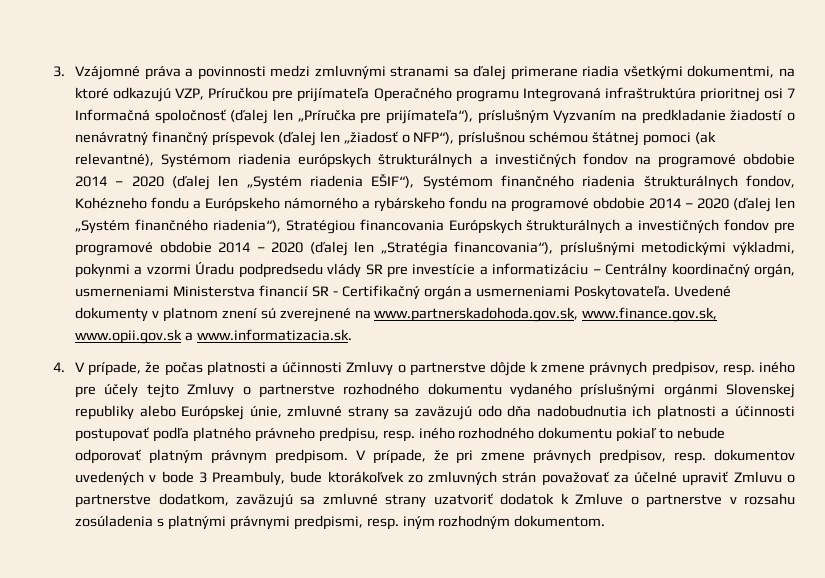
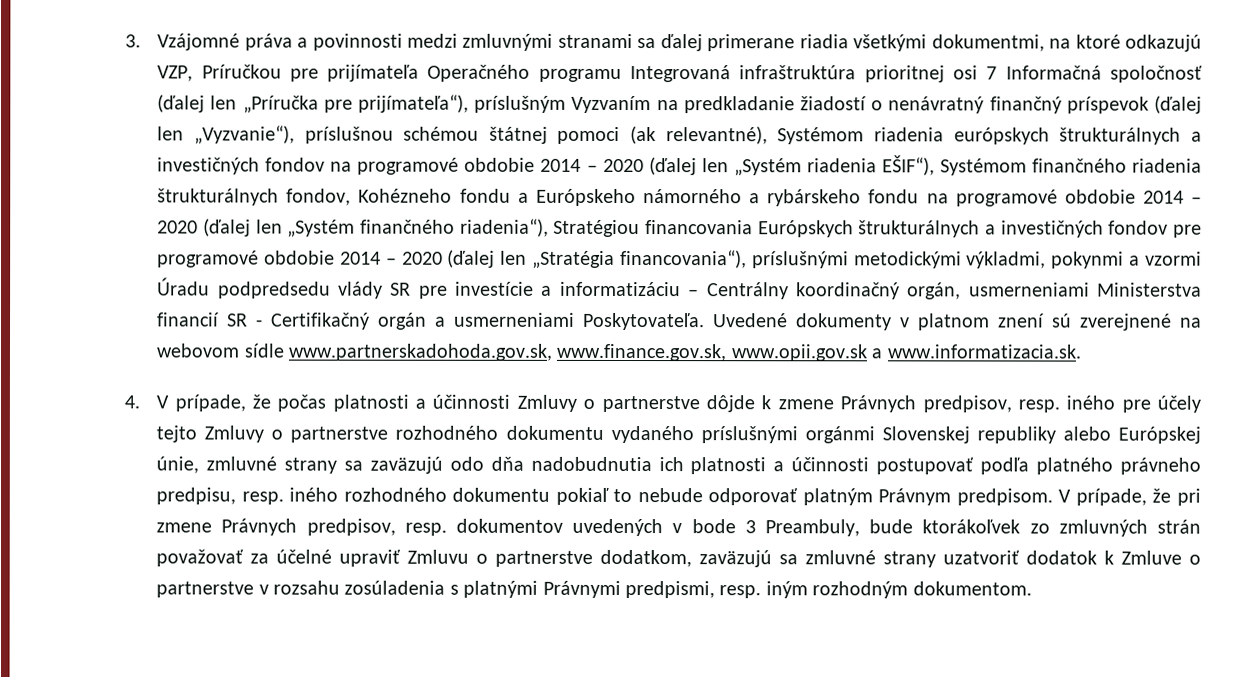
[343,131,455,144] „žiadosť o NFP“), -> [193,125,295,145] „Vyzvanie“),
(371, 314) none -> [156,343,284,358] webovom sídle
[589,361,648,376] právnych -> [840,395,917,413] Právnych
[210,450,267,464] právnym -> [878,488,952,506] Právnym
[533,449,592,464] právnych -> [221,518,298,536] Právnych
[229,516,290,530] právnymi -> [542,580,621,598] Právnymi

